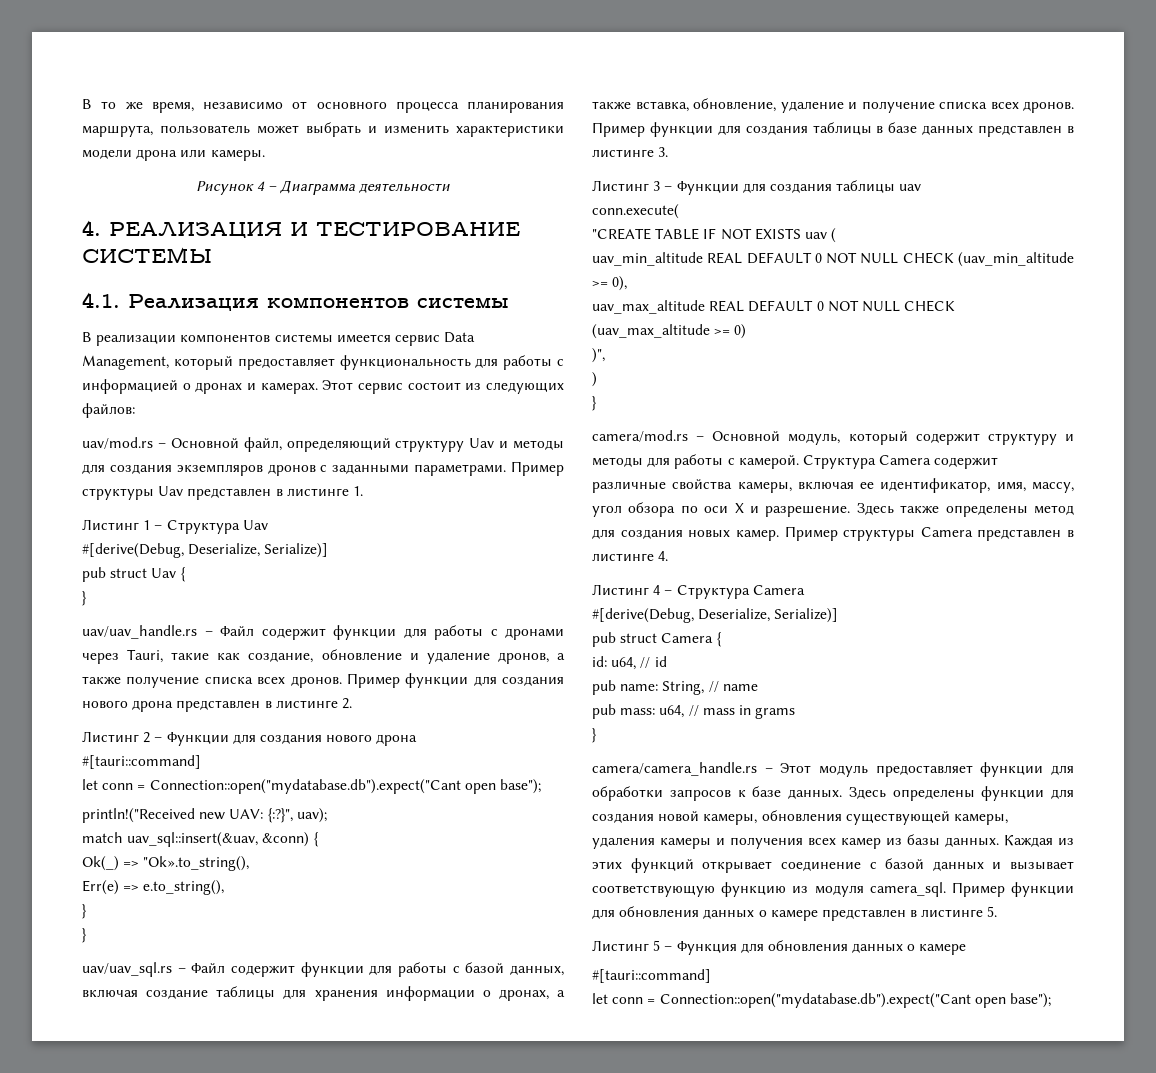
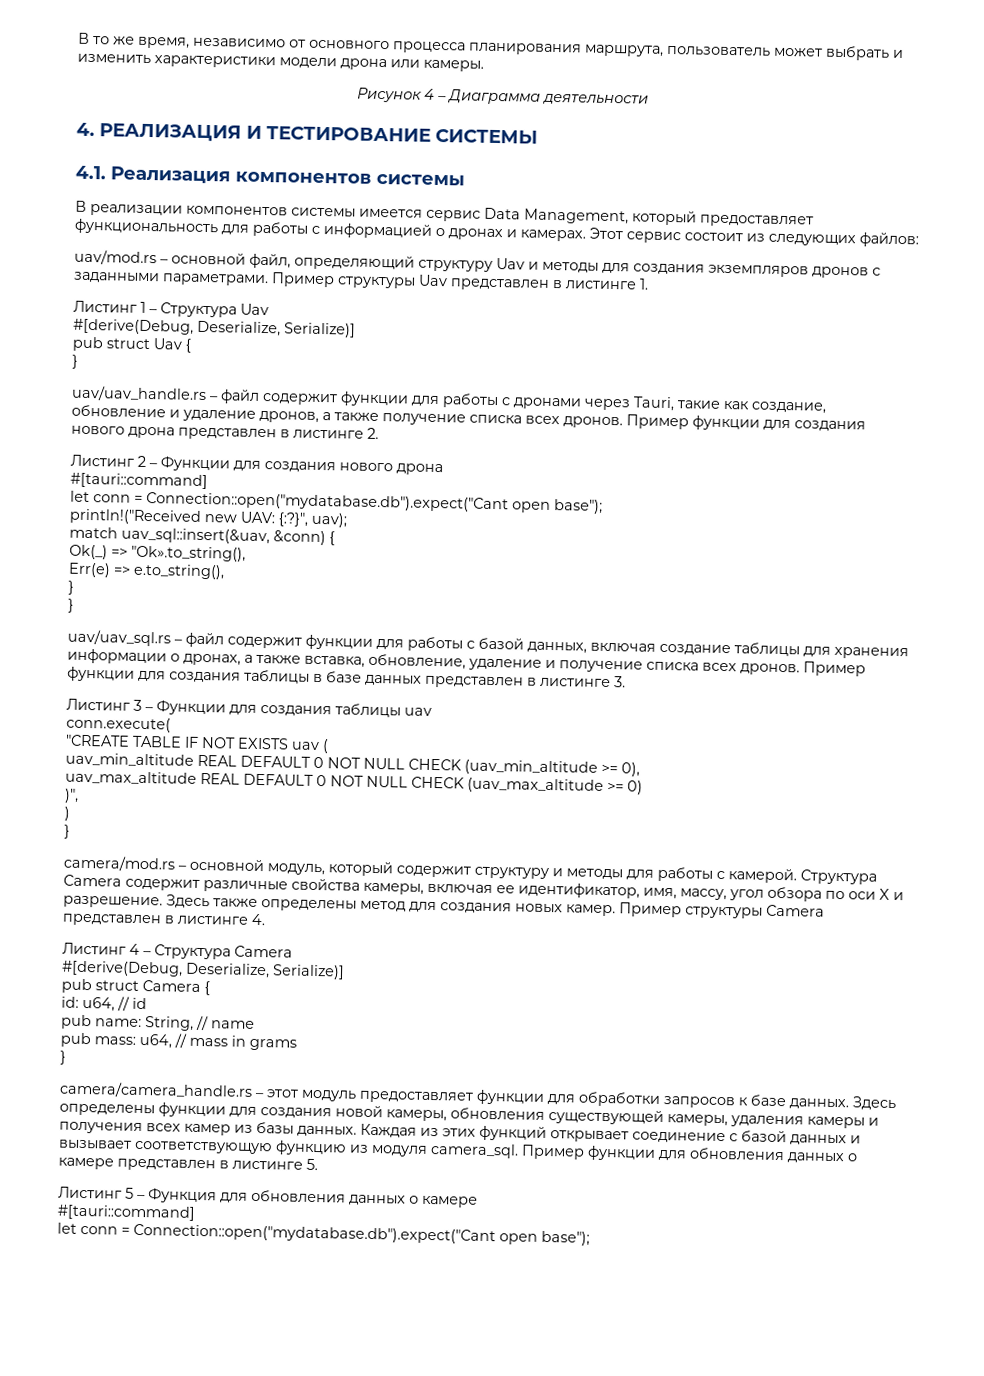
[170,438,239,449] Основной -> [171,252,246,265] основной
[220,626,254,636] Файл -> [220,389,260,404] файл
[191,963,226,973] Файл -> [185,632,224,648] файл
[712,431,781,442] Основной -> [189,858,264,872] основной
[780,763,812,773] Этот -> [266,1089,299,1098] этот

